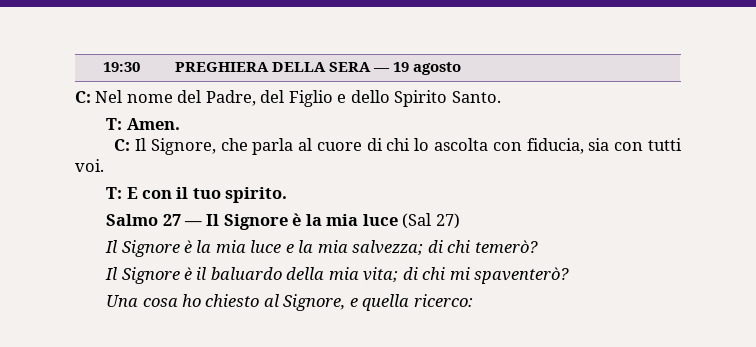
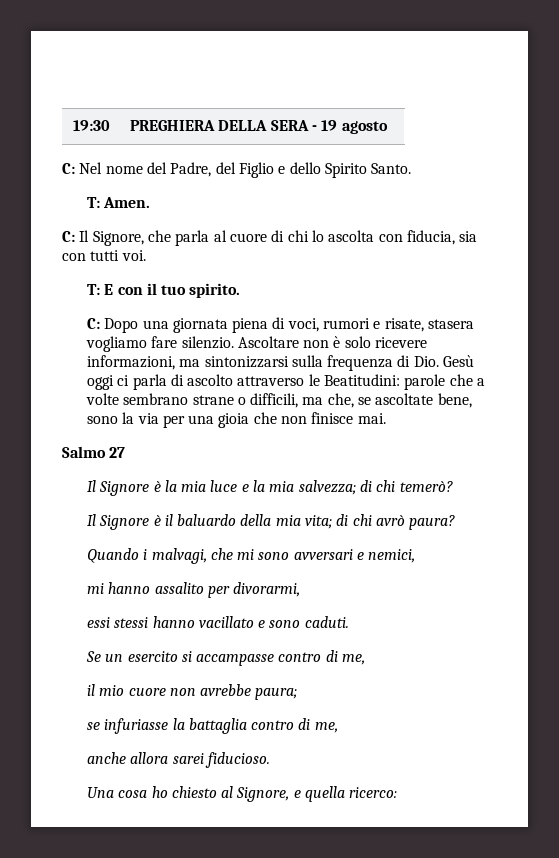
[372,68,390,72] — -> [312,125,318,131] -
[106,213,460,230] Salmo 27 — Il Signore è la mia luce (Sal 27) -> [86,317,475,333] [85,336,428,352] [86,355,475,371] [86,374,486,390] [85,393,472,408] [86,412,386,428] [62,446,126,458] C: Dopo una giornata piena di voci, rumori e risate, stasera vogliamo fare silenzio. Ascoltare non è solo ricevere informazioni, ma sintonizzarsi sulla frequenza di Dio. Gesù oggi ci parla di ascolto attraverso le Beatitudini: parole che a volte sembrano strane o difficili, ma che, se ascoltate bene, sono la via per una gioia che non finisce mai. // Salmo 27
[449,267,570,284] mi spaventerò? -> [376,515,456,530] [86,548,416,564] [86,582,301,598] [86,616,349,628] [85,650,366,666] [86,684,298,700] [86,718,338,734] [86,752,270,768] avrò paura? // Quando i malvagi, che mi sono avversari e nemici, // mi hanno assalito per divorarmi, // essi stessi hanno vacillato e sono caduti. // Se un esercito si accampasse contro di me, // il mio cuore non avrebbe paura; // se infuriasse la battaglia contro di me, // anche allora sarei fiducioso.

